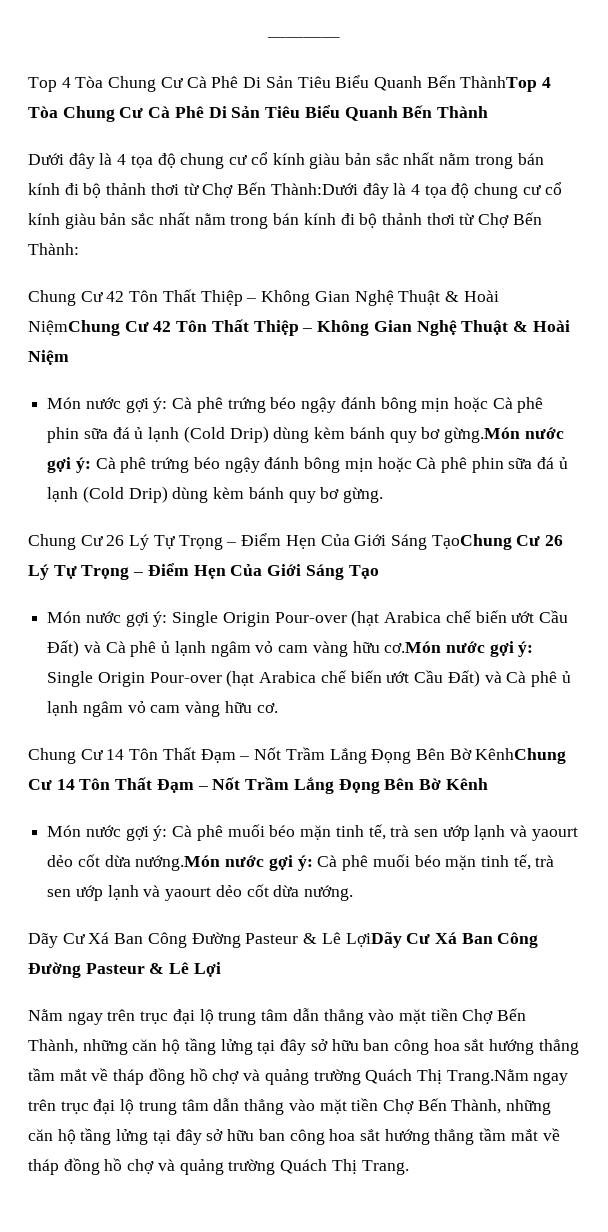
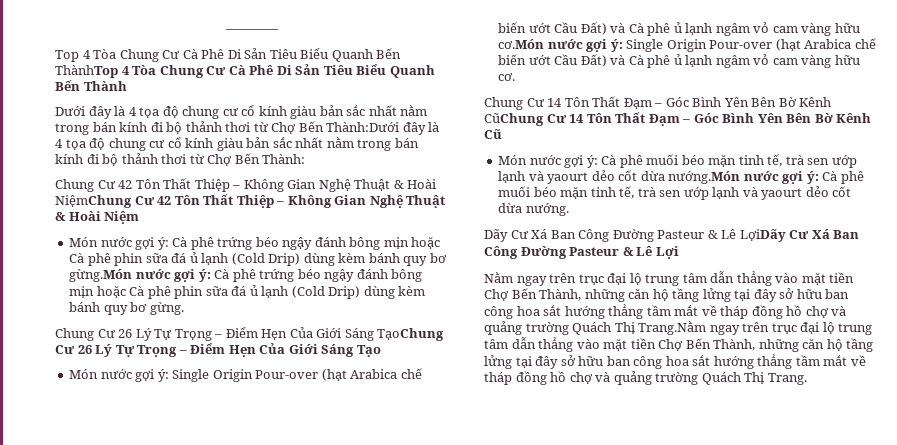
[254,747,567,764] [28,777,488,794] Nốt Trầm Lắng Đọng Bên Bờ KênhChung Cư 14 Tôn Thất Đạm – Nốt Trầm Lắng Đọng Bên Bờ Kênh -> [665,97,832,107] [484,112,872,126] [484,129,502,139] Góc Bình Yên Bên Bờ Kênh CũChung Cư 14 Tôn Thất Đạm – Góc Bình Yên Bên Bờ Kênh Cũ

